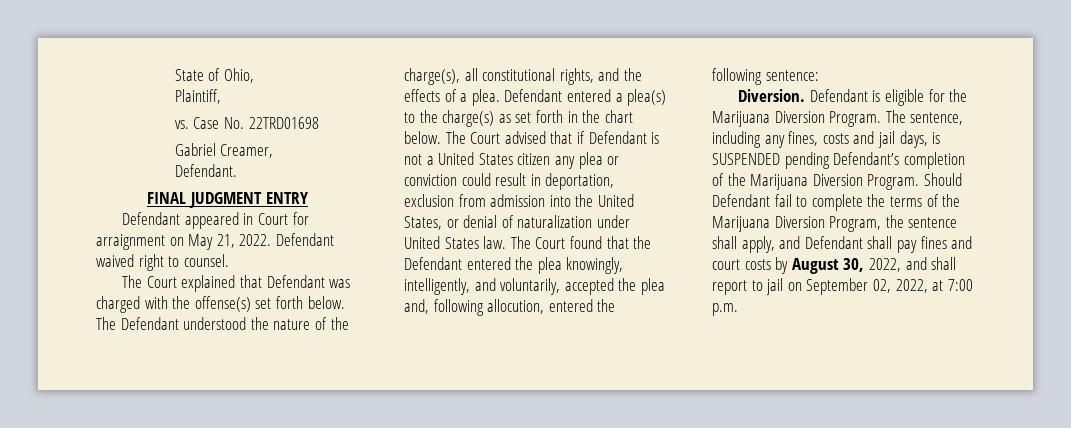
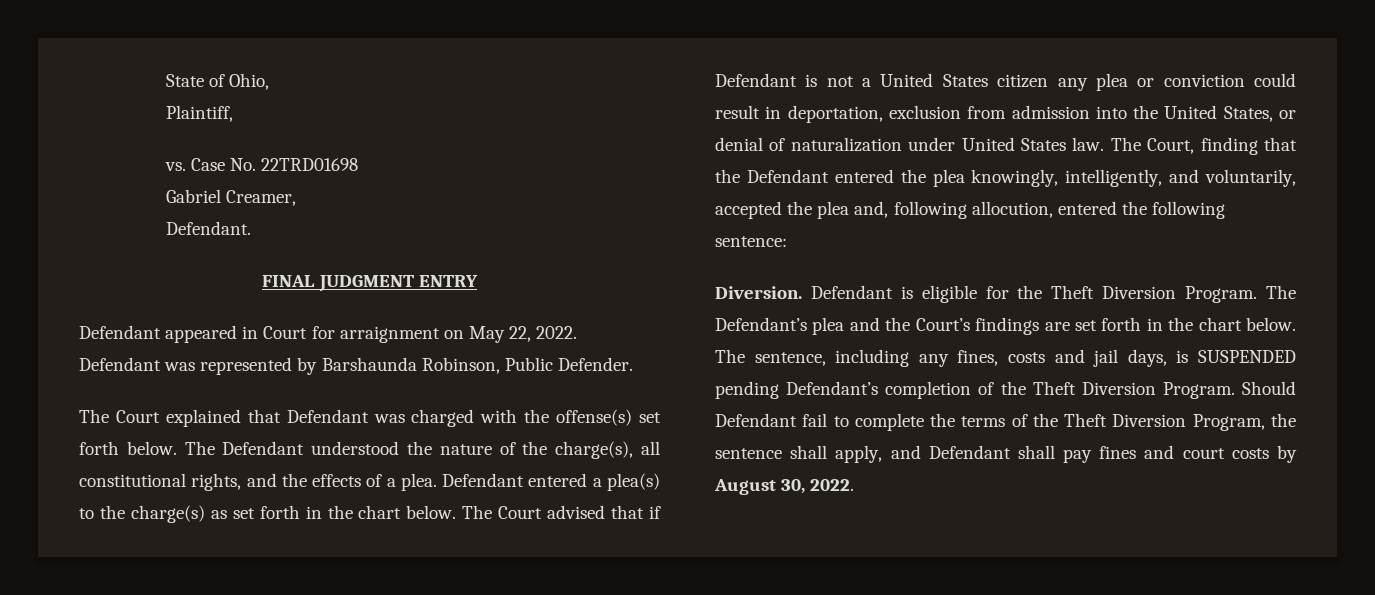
[216,234,235,248] 21, -> [509,326,532,342] 22,
[96,254,229,271] waived right to counsel. -> [164,357,633,375] was represented by Barshaunda Robinson, Public Defender.
[535,236,602,249] Court found -> [1147,137,1258,155] Court, finding
[712,111,770,127] Marijuana -> [1051,285,1095,299] Theft
(906, 116) none -> [715,317,1296,335] [715,349,745,363] Defendant’s plea and the Court’s findings are set forth in the chart below. The
[750,174,809,190] Marijuana -> [1032,381,1076,395] Theft
[712,216,770,232] Marijuana -> [1064,413,1108,427] Theft
[868,257,957,272] [712,278,973,295] [712,303,738,316] 2022, and shall report to jail on September 02, 2022, at 7:00 p.m. -> [810,479,855,491] 2022.

